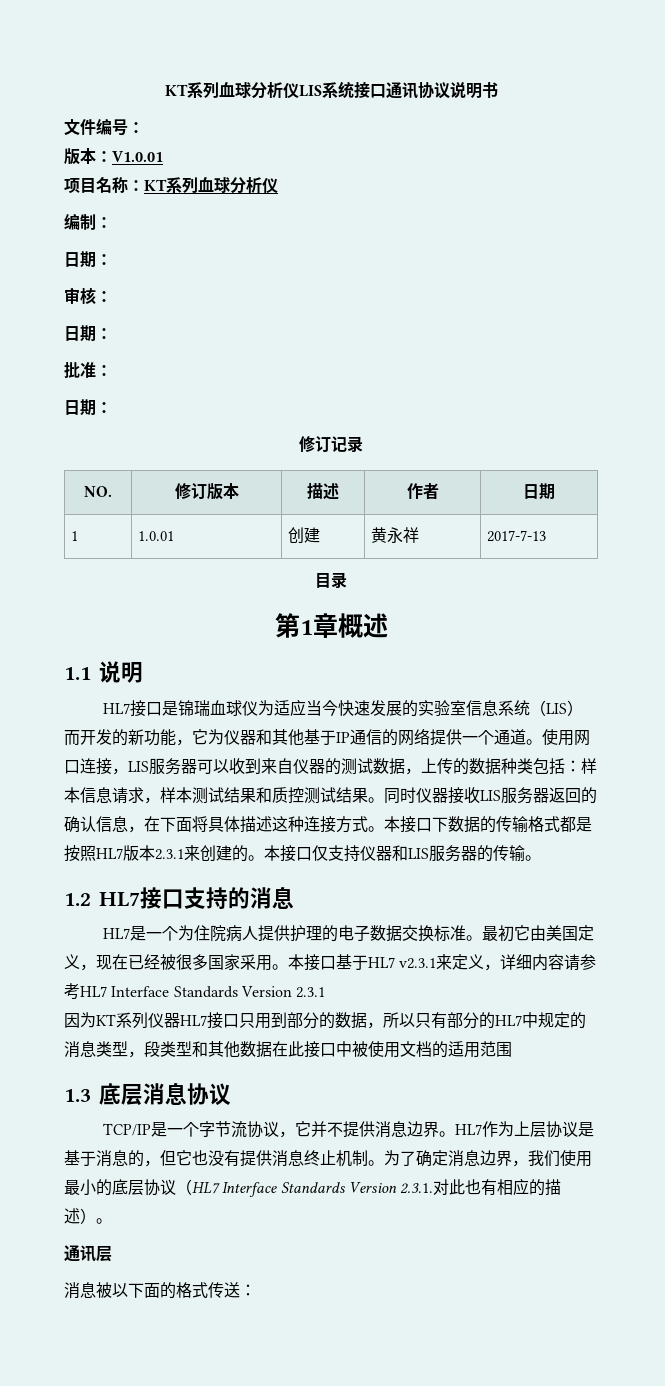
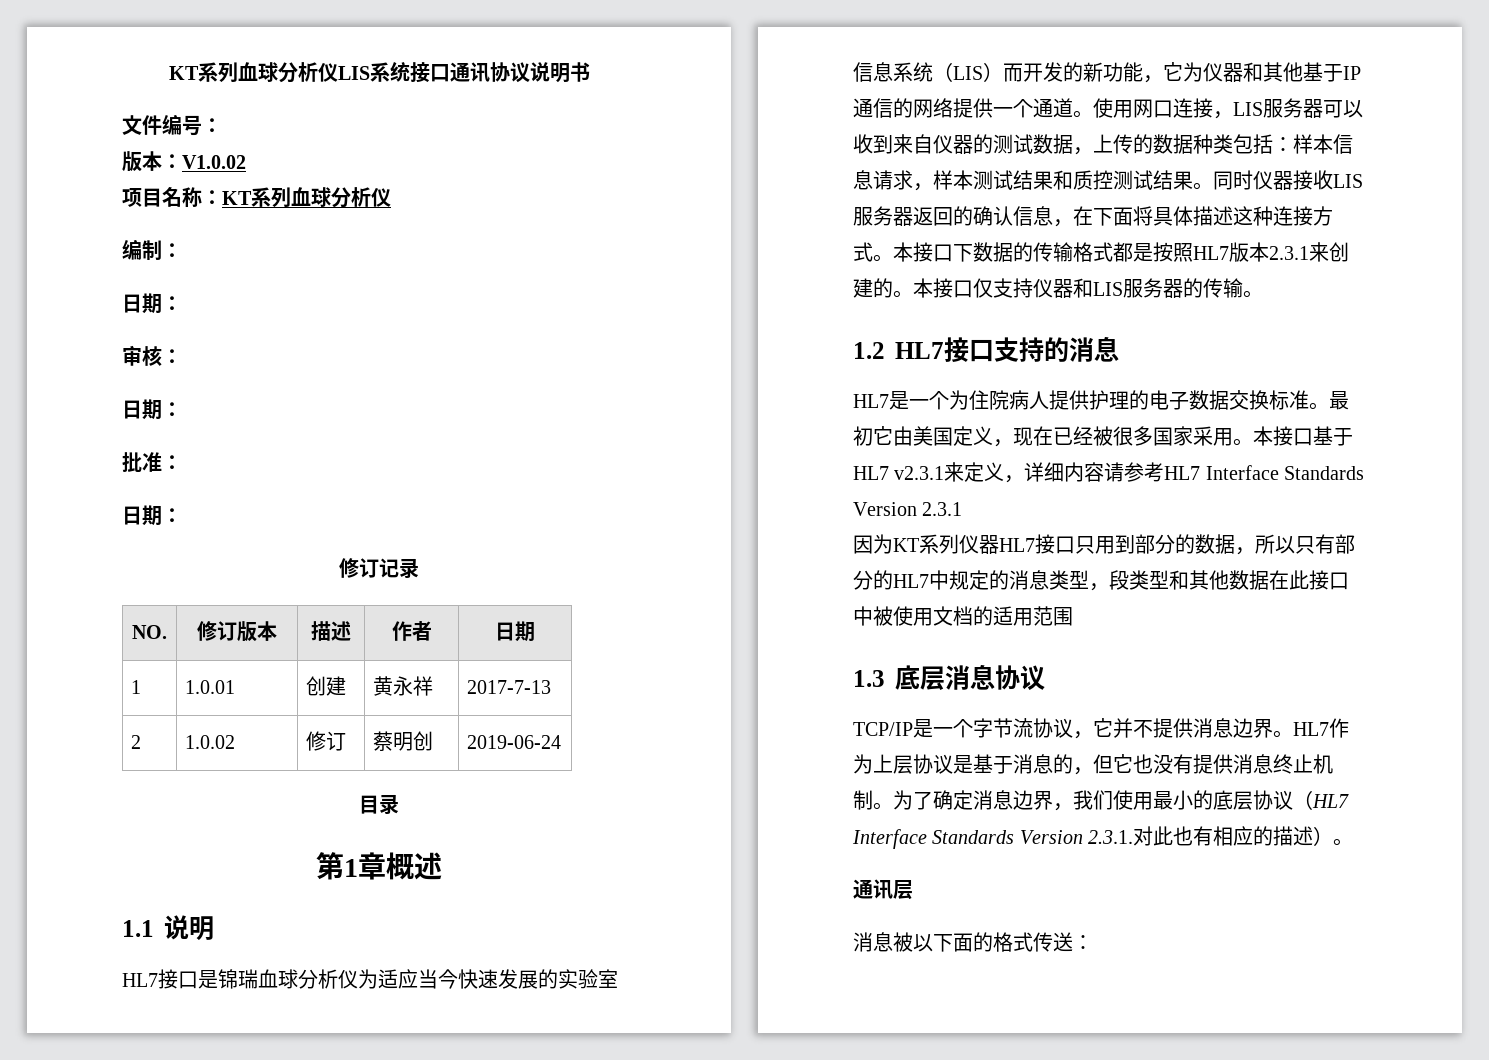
[112,151,163,162] V1.0.01 -> [182,155,246,169] V1.0.02
(547, 536) none -> [131,735,142,749] [185,735,236,749] [306,731,347,751] [373,731,434,751] [467,735,562,749] // 2 | 1.0.02 | 修订 | 蔡明创 | 2019-06-24
(243, 708) none -> [298,969,338,989] 分析

